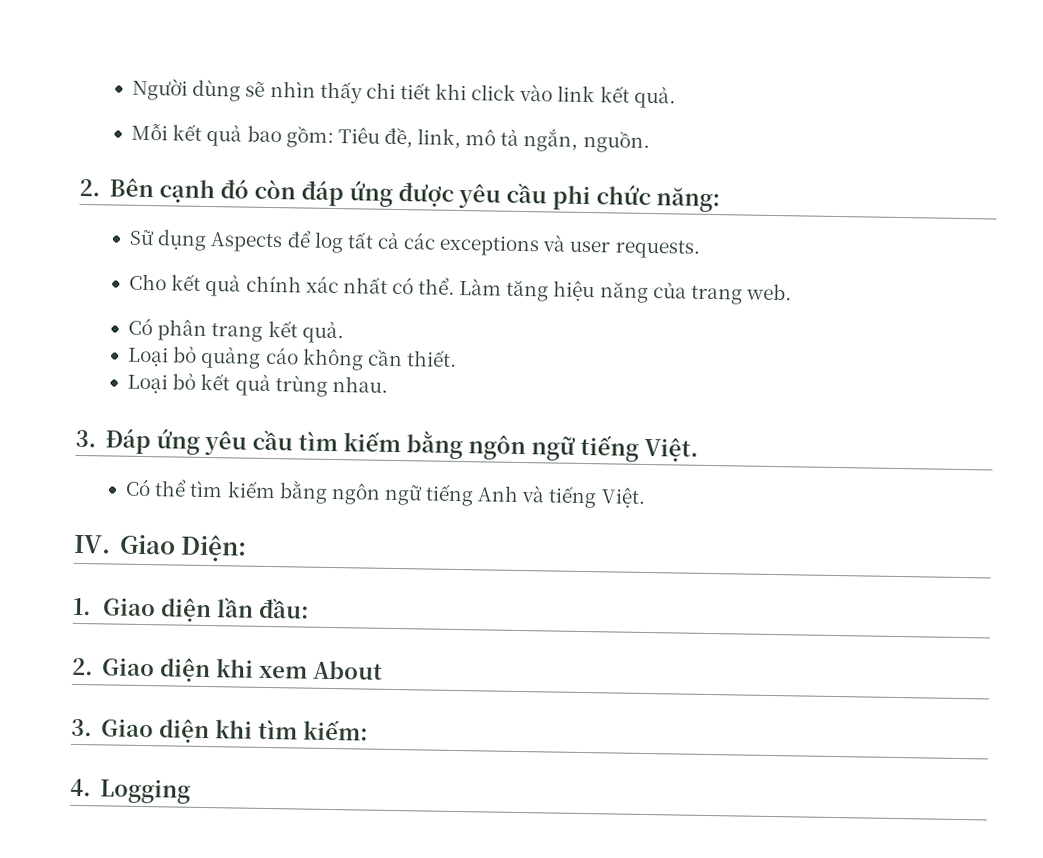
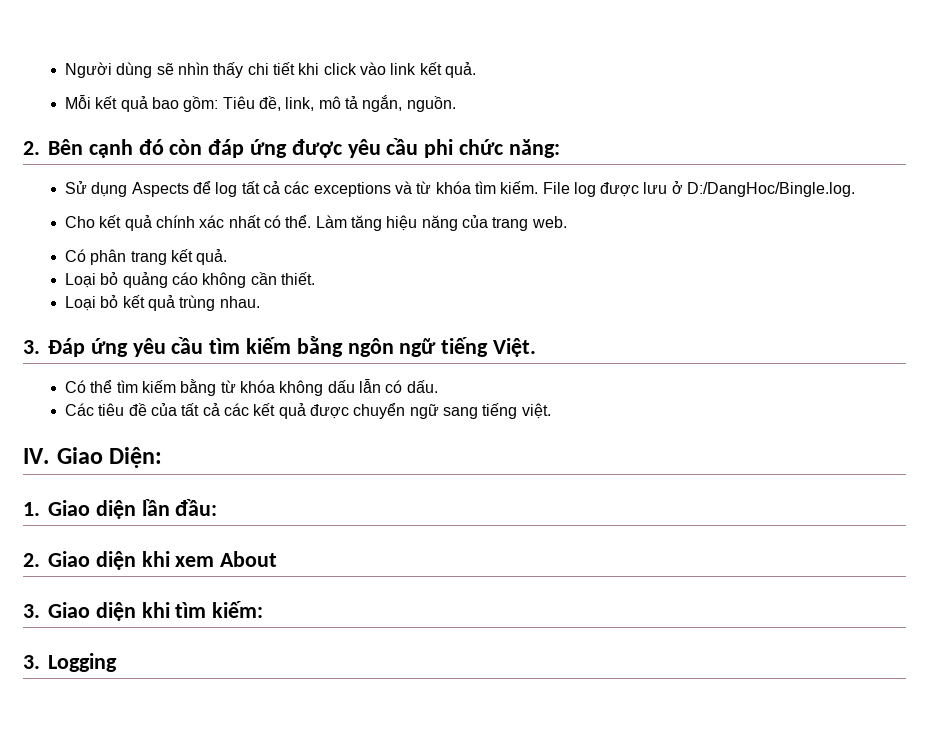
[129,229,156,246] Sữ -> [65,181,88,194] Sử
[569,239,701,259] user requests. -> [416,181,856,197] từ khóa tìm kiếm. File log được lưu ở D:/DangHoc/Bingle.log.
[330,482,646,509] ngôn ngữ tiếng Anh và tiếng Việt. -> [220,379,438,396] [65,403,551,419] từ khóa không dấu lẫn có dấu. // Các tiêu đề của tất cả các kết quả được chuyển ngữ sang tiếng việt.
[70,778,91,797] 4. -> [23,655,40,669] 3.

